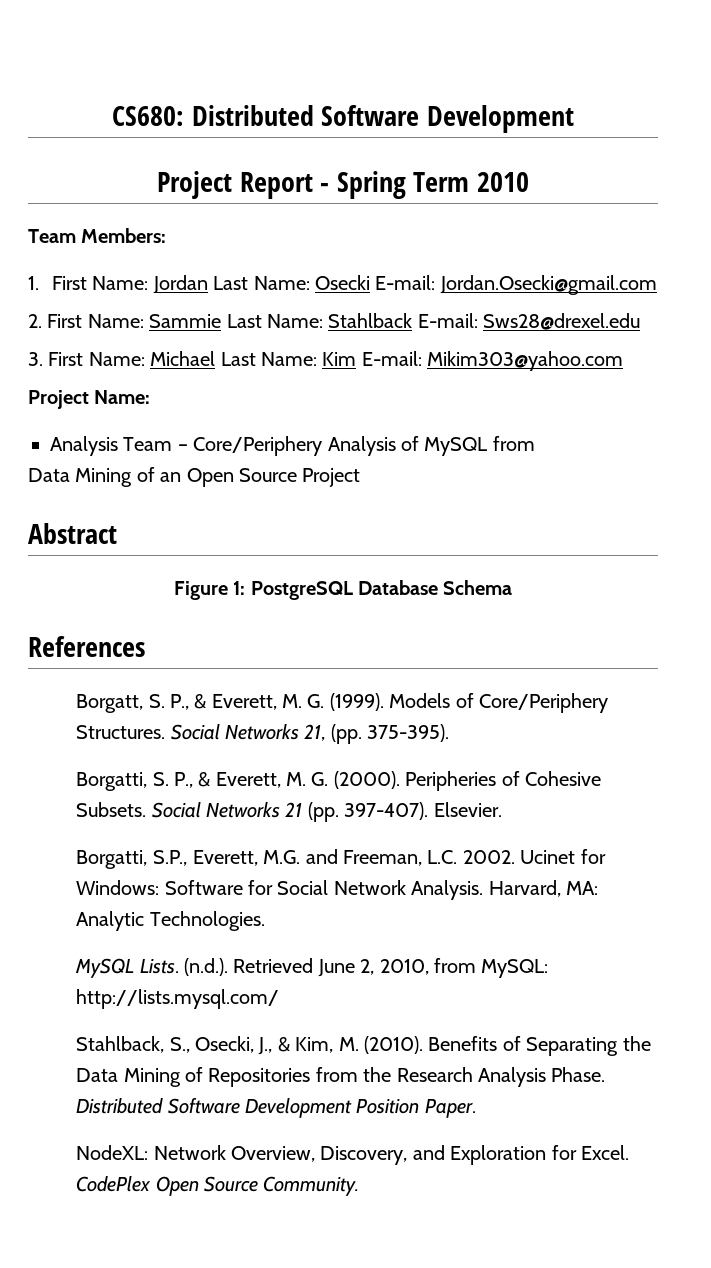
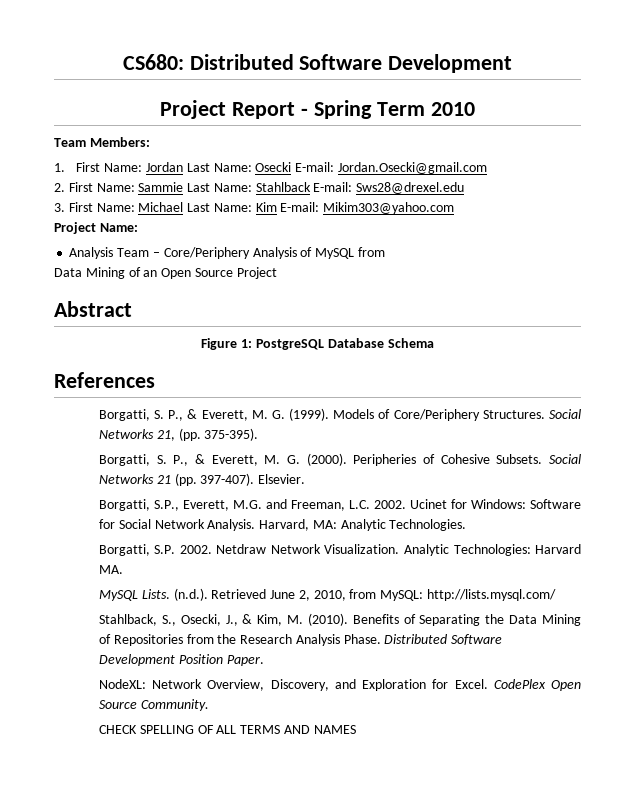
[76,694,144,713] Borgatt, -> [98,409,150,421] Borgatti,
(265, 921) none -> [98,544,582,556] [98,565,123,574] // Borgatti, S.P. 2002. Netdraw Network Visualization. Analytic Technologies: Harvard MA.
(360, 1186) none -> [98,725,356,734] // CHECK SPELLING OF ALL TERMS AND NAMES

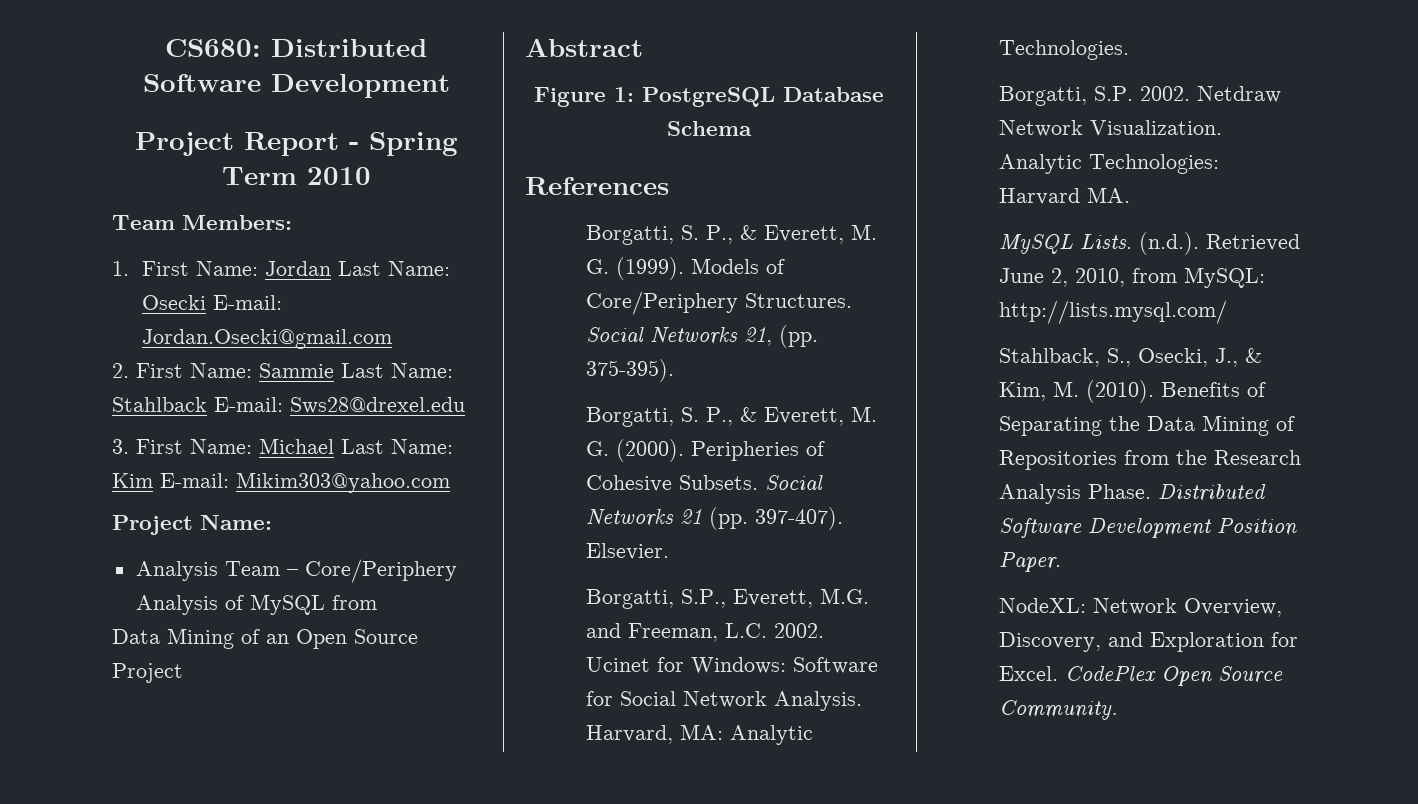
[98,725,356,734] // CHECK SPELLING OF ALL TERMS AND NAMES -> (1118, 710) none

